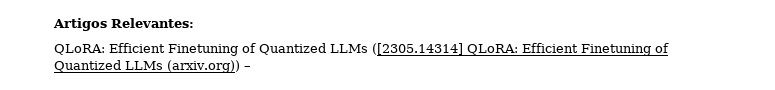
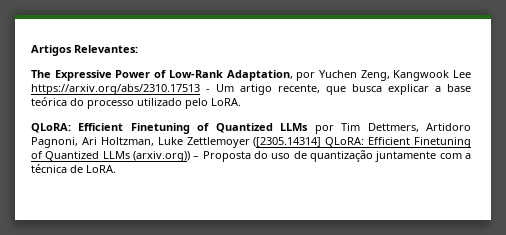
[54,43,368,56] // QLoRA: Efficient Finetuning of Quantized LLMs -> [31,70,471,81] [31,84,471,95] [31,97,241,109] [31,123,472,134] [31,137,250,148] // The Expressive Power of Low-Rank Adaptation, por Yuchen Zeng, Kangwook Lee https://arxiv.org/abs/2310.17513 - Um artigo recente, que busca explicar a base teórica do processo utilizado pelo LoRA. // QLoRA: Efficient Finetuning of Quantized LLMs por Tim Dettmers, Artidoro Pagnoni, Ari Holtzman, Luke Zettlemoyer
(251, 68) none -> [202,150,471,162] [31,164,116,173] Proposta do uso de quantização juntamente com a técnica de LoRA.

